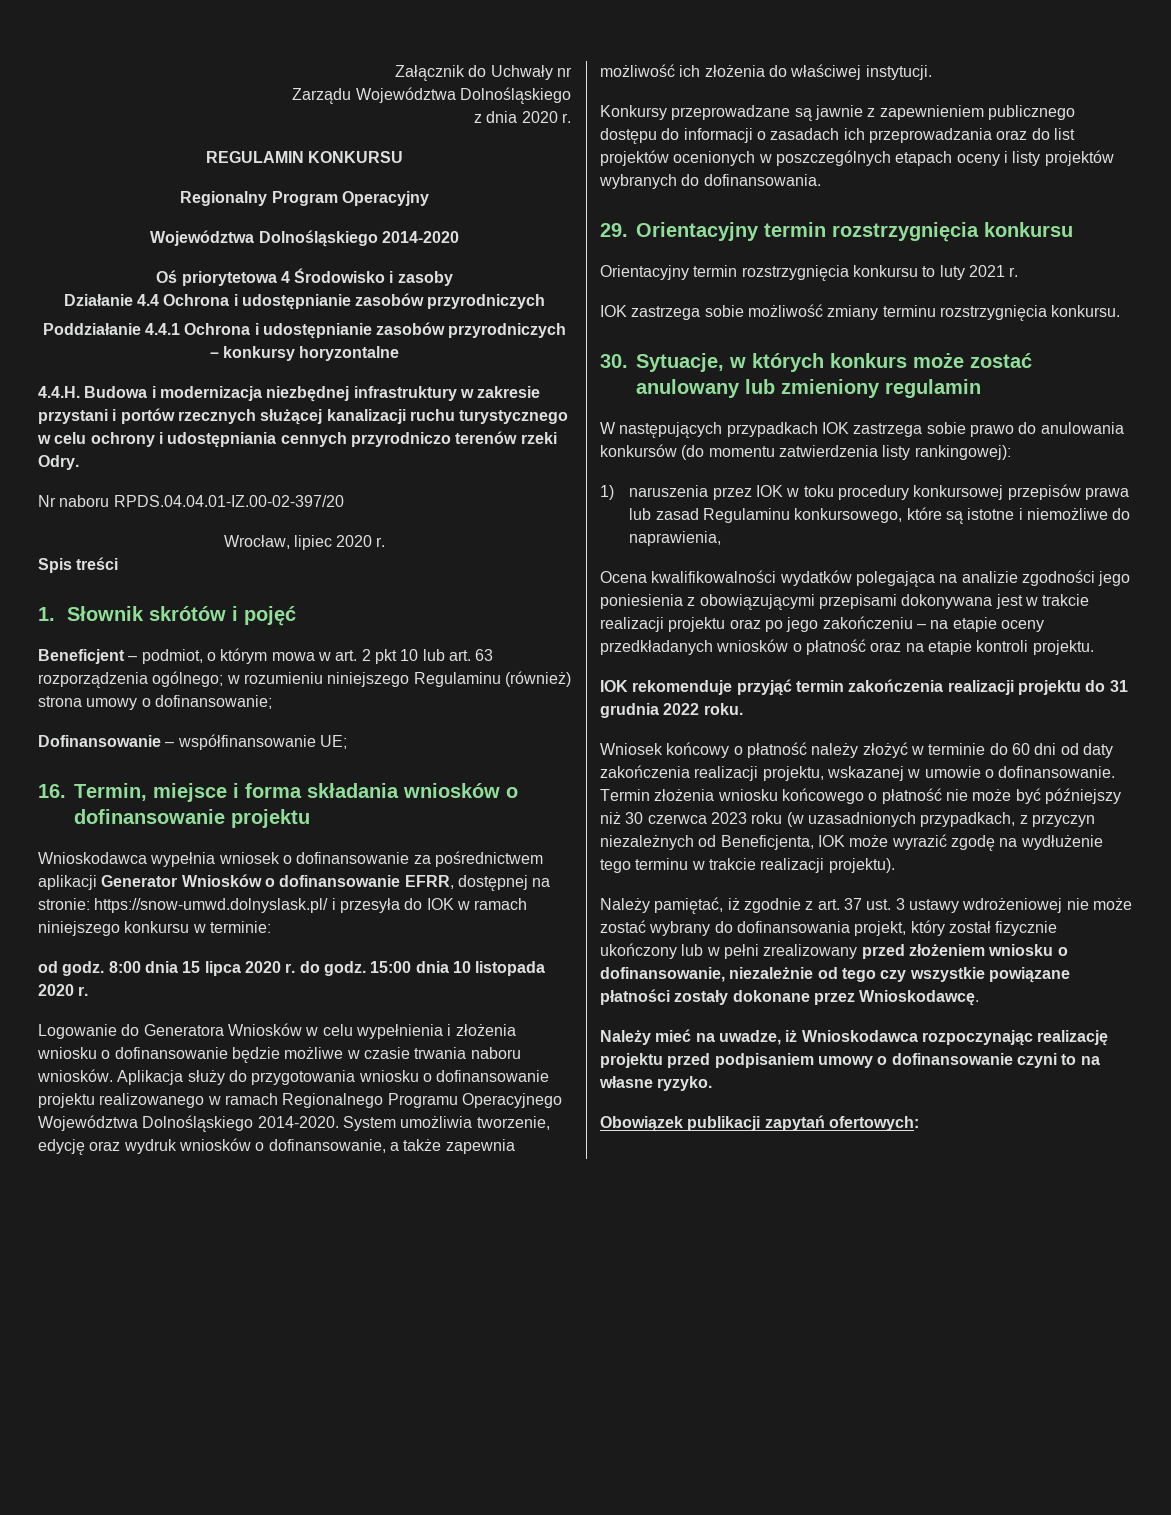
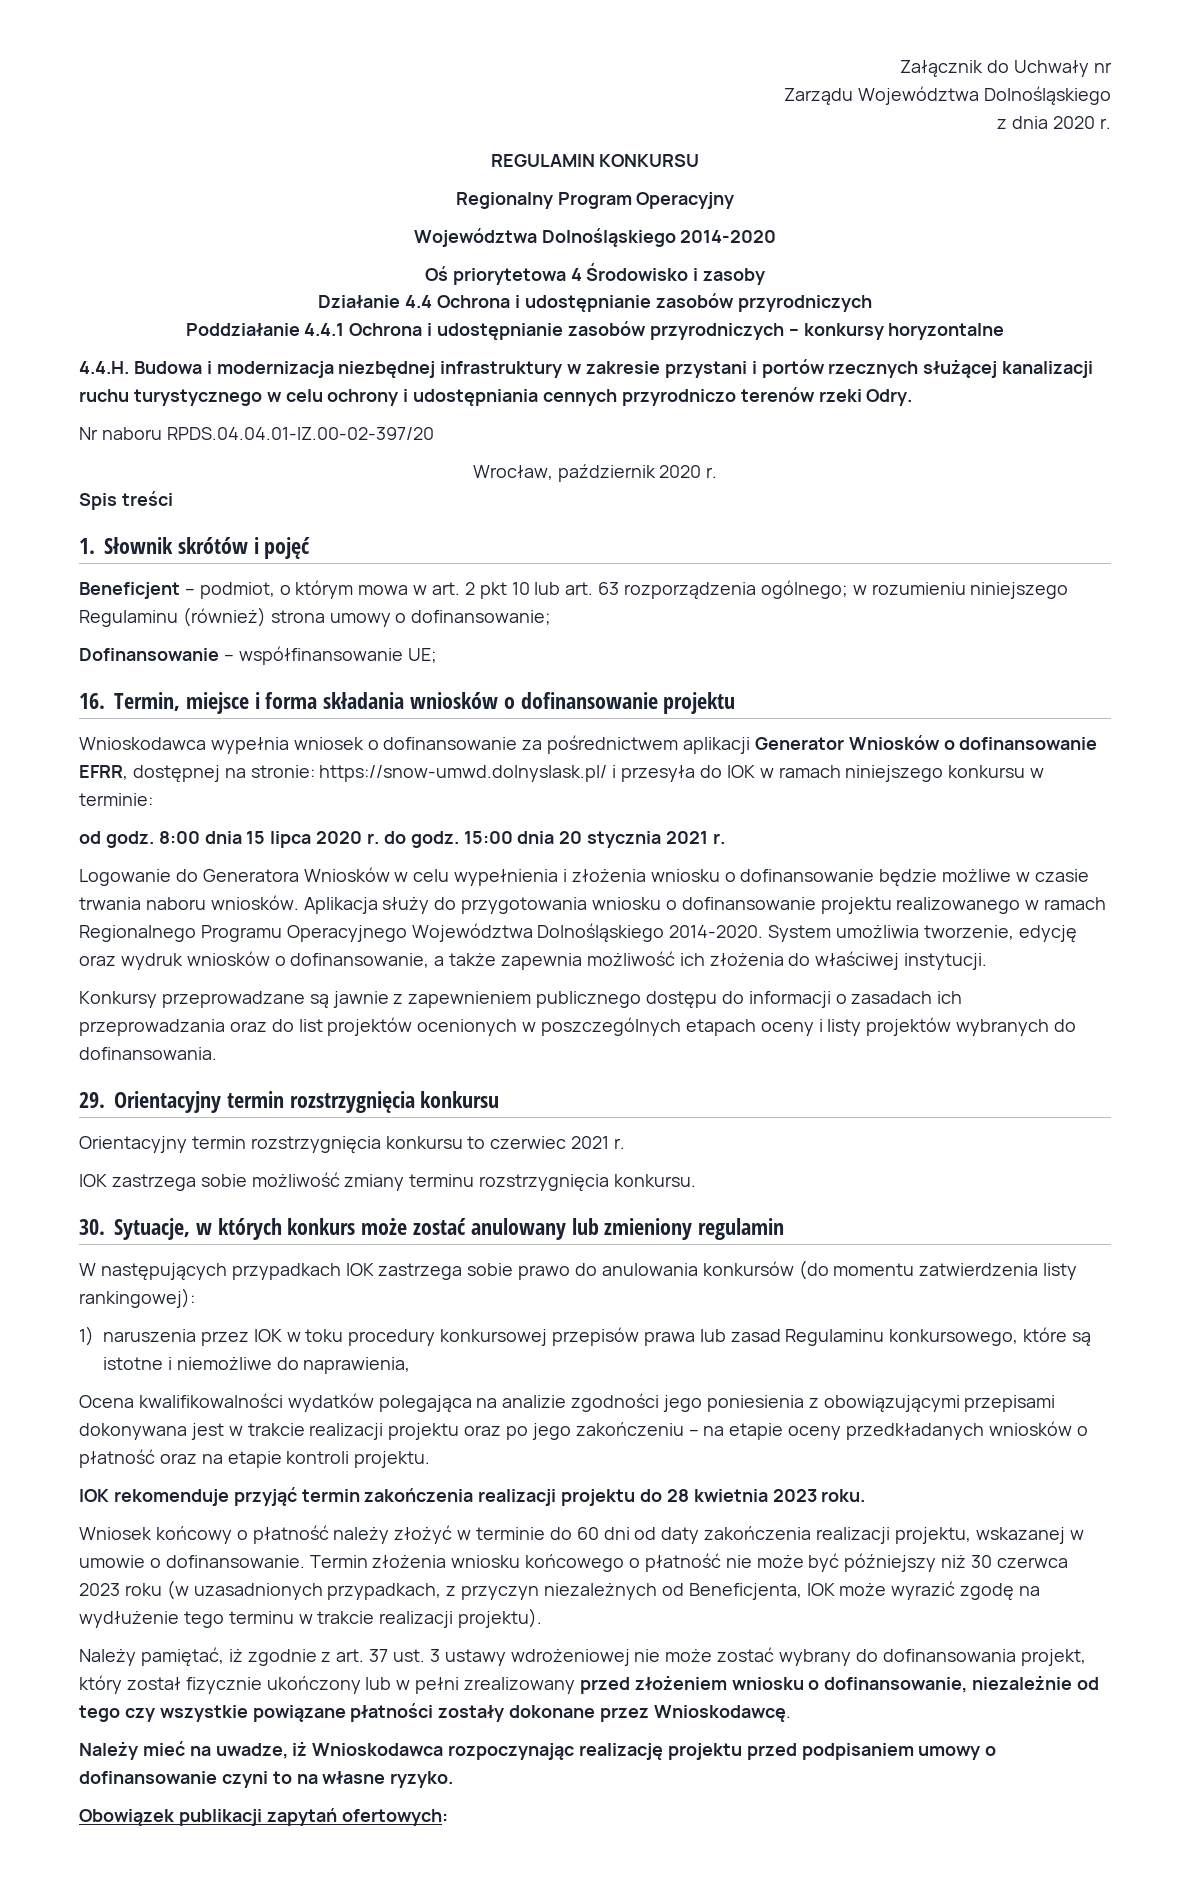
[293,535,332,550] lipiec -> [557,464,656,482] październik
[452,961,546,976] [38,984,74,996] 10 listopada 2020 -> [559,831,709,848] 20 stycznia 2021
[939,265,965,280] luty -> [490,1136,567,1149] czerwiec
[1109,680,1128,692] [600,703,700,718] 31 grudnia 2022 -> [666,1489,817,1502] 28 kwietnia 2023

